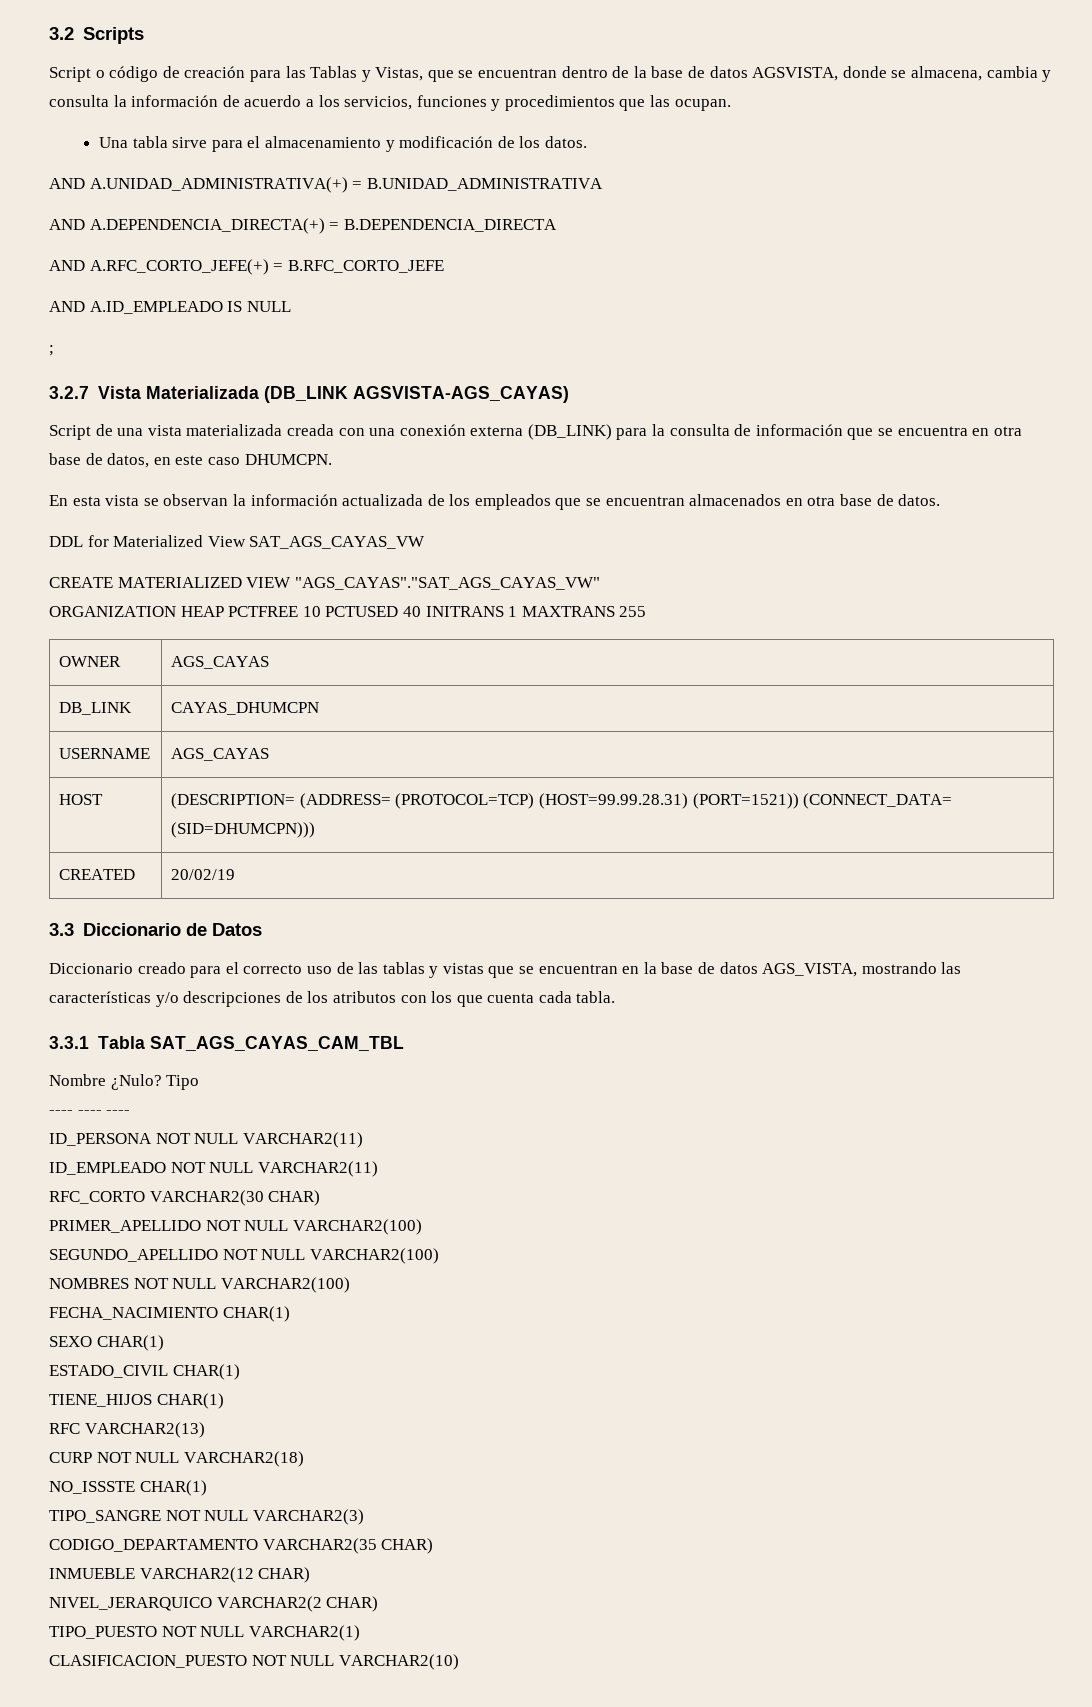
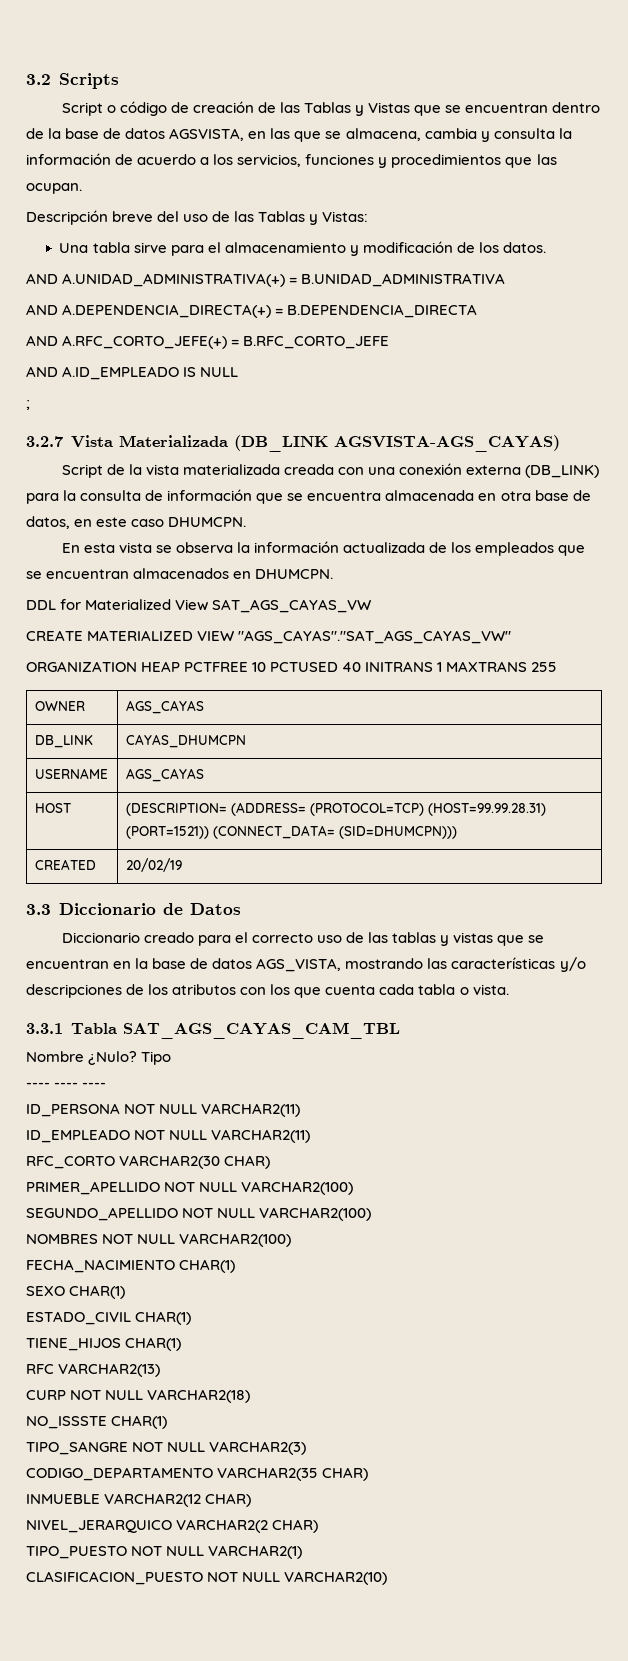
[249,66,424,82] para las Tablas y Vistas, -> [257,102,411,116] de las Tablas y Vistas
[842,66,887,78] donde -> [248,128,322,142] en las que
(731, 105) none -> [26,210,369,225] // Descripción breve del uso de las Tablas y Vistas:
[117,428,144,436] una -> [128,464,142,475] la
(968, 431) none -> [385,490,475,501] almacenada
[163,494,229,506] observan -> [175,542,233,553] observa
[807,494,941,506] otra base de datos. -> [255,569,334,579] DHUMCPN.
[576,991,616,1003] tabla. -> [418,984,509,995] tabla o vista.

